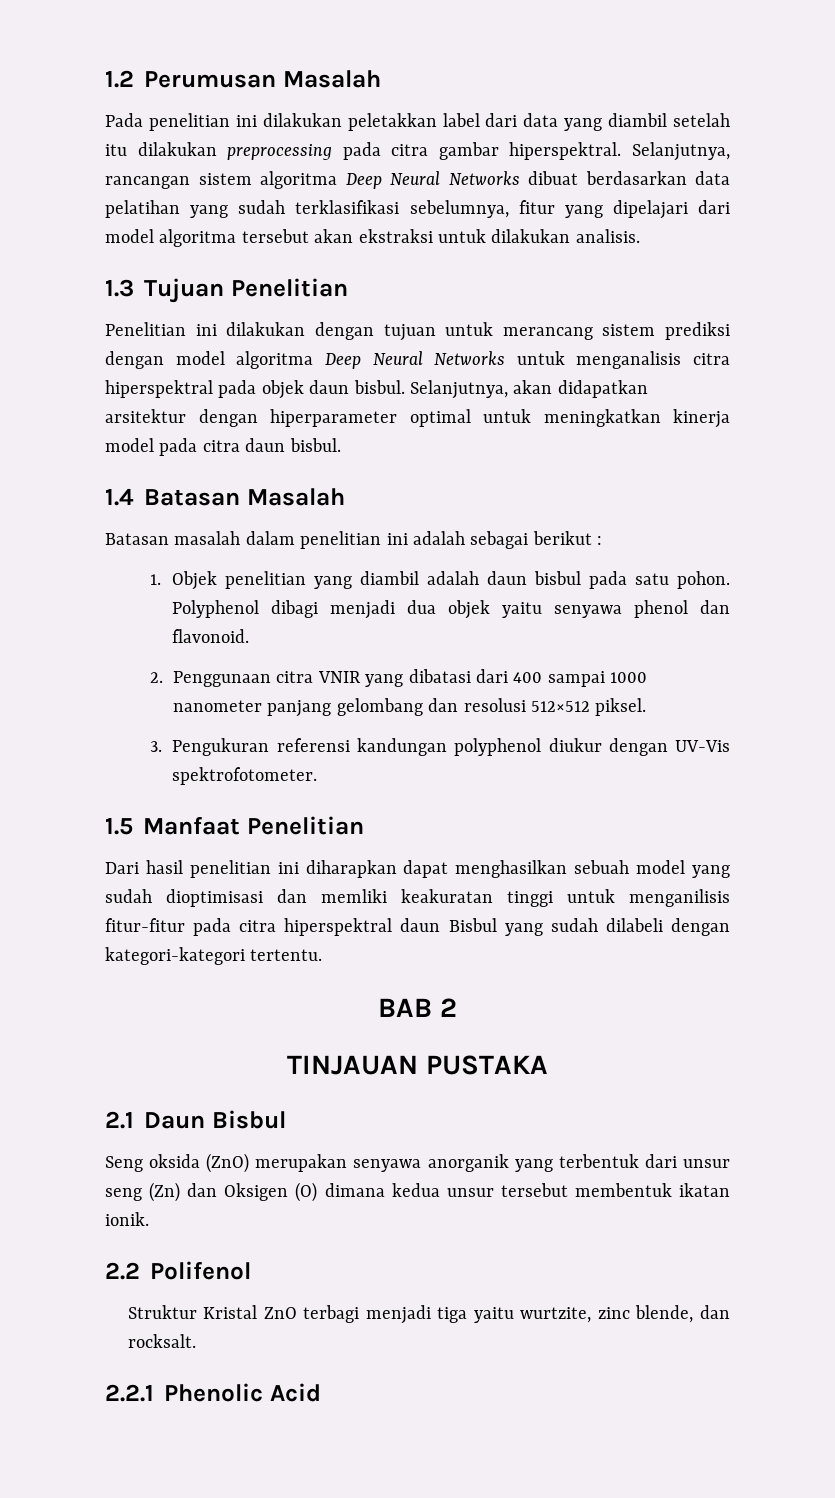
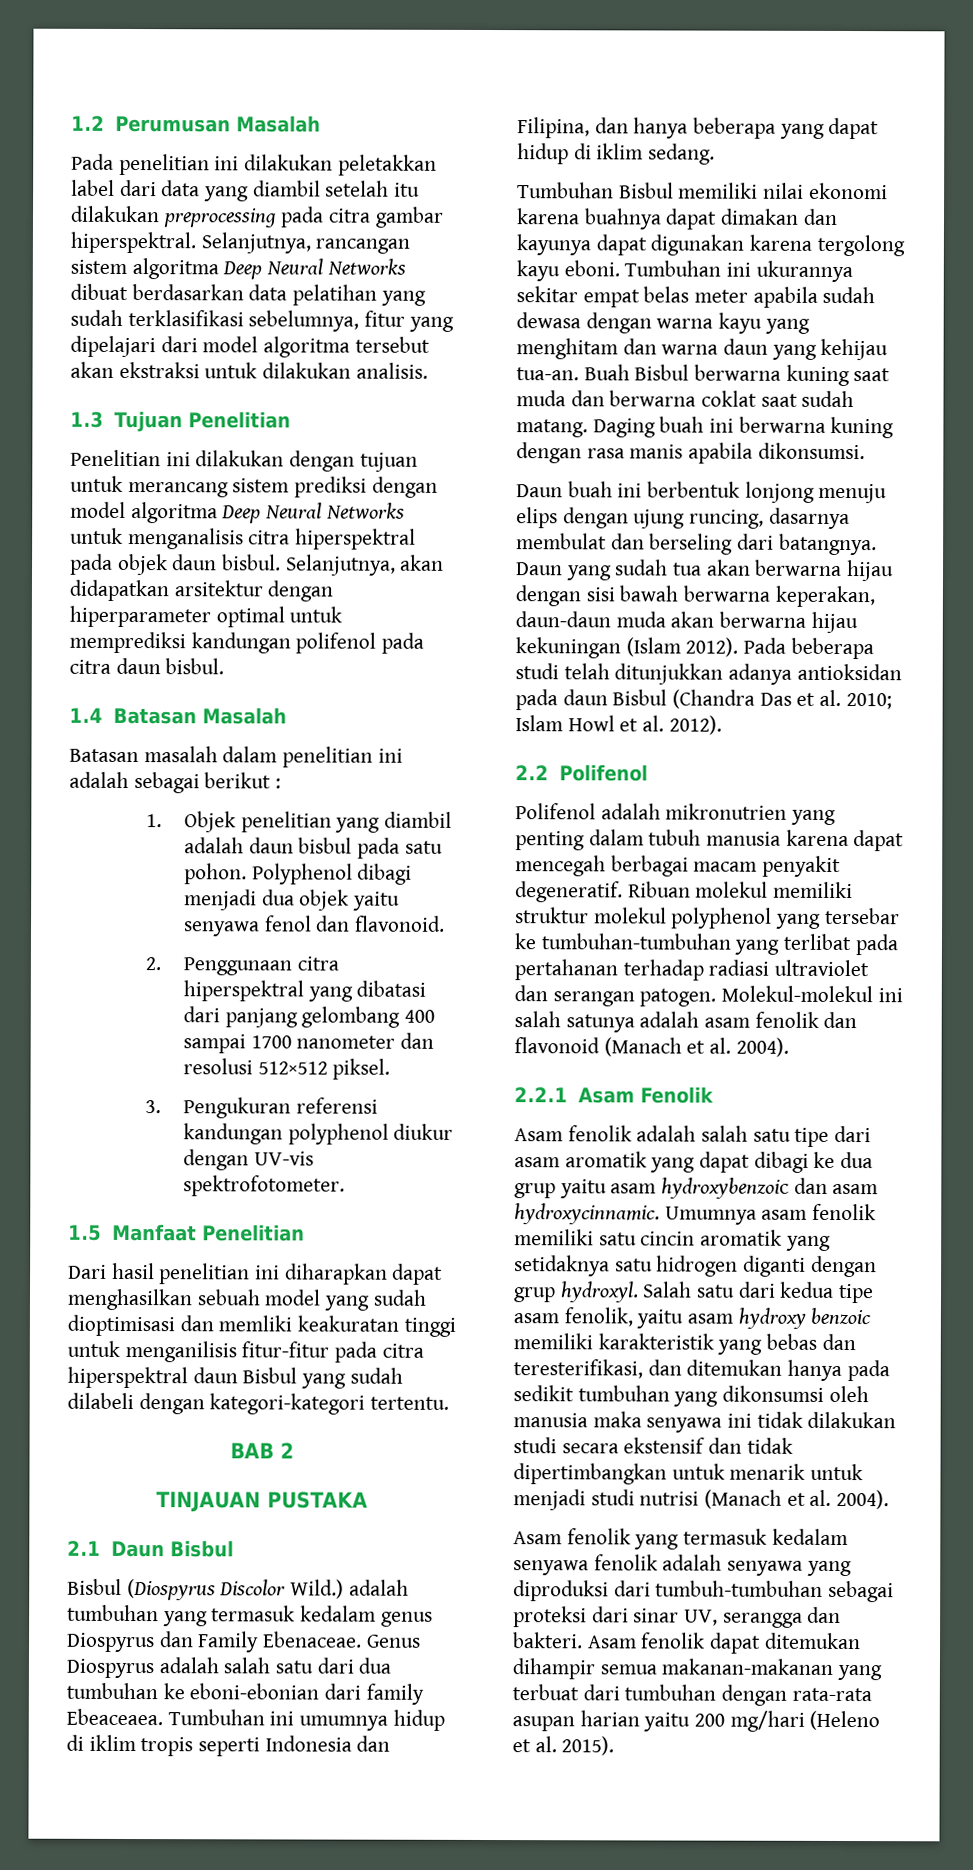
[543,409,730,428] [105,438,154,452] meningkatkan kinerja model -> [69,631,377,654] memprediksi kandungan polifenol
[634,600,689,618] phenol -> [264,915,312,932] fenol
[317,671,361,683] VNIR -> [183,980,305,1002] hiperspektral
[513,671,648,687] [172,698,423,717] 400 sampai 1000 nanometer panjang gelombang -> [224,1006,436,1028] [183,1034,396,1054] panjang gelombang 400 sampai 1700 nanometer
[675,740,730,752] UV-Vis -> [253,1151,314,1166] UV-vis
[105,1153,730,1173] [105,1182,731,1202] [105,1212,149,1226] [105,1261,251,1280] [127,1305,730,1324] [127,1334,196,1348] [105,1383,321,1402] Seng oksida (ZnO) merupakan senyawa anorganik yang terbentuk dari unsur seng (Zn) dan Oksigen (O) dimana kedua unsur tersebut membentuk ikatan ionik. // 2.2 Polifenol // Struktur Kristal ZnO terbagi menjadi tiga yaitu wurtzite, zinc blende, dan rocksalt. // 2.2.1 Phenolic Acid -> [67,1578,409,1601] [67,1604,433,1627] [66,1631,421,1653] [66,1657,392,1679] [66,1682,424,1705] [66,1708,445,1731] [66,1734,391,1757] [517,117,880,140] [517,143,716,165] [517,182,888,200] [516,208,838,230] [516,234,905,257] [516,260,853,283] [516,286,876,308] [516,312,810,334] [516,338,889,361] [516,364,891,387] [516,390,855,408] [516,416,895,439] [516,442,865,464] [516,481,888,504] [516,507,850,530] [516,533,877,556] [516,559,895,582] [515,585,875,608] [515,611,858,634] [515,637,874,660] [515,663,902,685] [515,689,892,711] [515,715,722,735] [515,764,648,782] [515,803,837,825] [515,829,905,852] [515,855,842,877] [515,881,854,903] [515,907,900,929] [514,933,899,956] [514,959,870,981] [514,985,903,1007] [514,1011,858,1033] [514,1037,789,1057] [514,1086,715,1104] [514,1125,872,1147] [514,1151,874,1173] [514,1177,879,1199] [514,1203,877,1225] [514,1229,831,1251] [514,1255,877,1278] [513,1281,875,1304] [513,1307,872,1329] [513,1333,856,1355] [513,1359,890,1382] [513,1385,869,1407] [513,1411,897,1433] [513,1437,793,1454] [513,1463,864,1485] [513,1489,890,1511] [513,1528,848,1550] [513,1554,852,1577] [513,1580,895,1603] [513,1606,842,1628] [513,1632,861,1654] [512,1658,883,1681] [512,1684,872,1706] [512,1710,881,1732] [512,1736,615,1756] Bisbul (Diospyrus Discolor Wild.) adalah tumbuhan yang termasuk kedalam genus Diospyrus dan Family Ebenaceae. Genus Diospyrus adalah salah satu dari dua tumbuhan ke eboni-ebonian dari family Ebeaceaea. Tumbuhan ini umumnya hidup di iklim tropis seperti Indonesia dan Filipina, dan hanya beberapa yang dapat hidup di iklim sedang. // Tumbuhan Bisbul memiliki nilai ekonomi karena buahnya dapat dimakan dan kayunya dapat digunakan karena tergolong kayu eboni. Tumbuhan ini ukurannya sekitar empat belas meter apabila sudah dewasa dengan warna kayu yang menghitam dan warna daun yang kehijau tua-an. Buah Bisbul berwarna kuning saat muda dan berwarna coklat saat sudah matang. Daging buah ini berwarna kuning dengan rasa manis apabila dikonsumsi. // Daun buah ini berbentuk lonjong menuju elips dengan ujung runcing, dasarnya membulat dan berseling dari batangnya. Daun yang sudah tua akan berwarna hijau dengan sisi bawah berwarna keperakan, daun-daun muda akan berwarna hijau kekuningan (Islam 2012). Pada beberapa studi telah ditunjukkan adanya antioksidan pada daun Bisbul (Chandra Das et al. 2010; Islam Howl et al. 2012). // 2.2 Polifenol // Polifenol adalah mikronutrien yang penting dalam tubuh manusia karena dapat mencegah berbagai macam penyakit degeneratif. Ribuan molekul memiliki struktur molekul polyphenol yang tersebar ke tumbuhan-tumbuhan yang terlibat pada pertahanan terhadap radiasi ultraviolet dan serangan patogen. Molekul-molekul ini salah satunya adalah asam fenolik dan flavonoid (Manach et al. 2004). // 2.2.1 Asam Fenolik // Asam fenolik adalah salah satu tipe dari asam aromatik yang dapat dibagi ke dua grup yaitu asam hydroxybenzoic dan asam hydroxycinnamic. Umumnya asam fenolik memiliki satu cincin aromatik yang setidaknya satu hidrogen diganti dengan grup hydroxyl. Salah satu dari kedua tipe asam fenolik, yaitu asam hydroxy benzoic memiliki karakteristik yang bebas dan teresterifikasi, dan ditemukan hanya pada sedikit tumbuhan yang dikonsumsi oleh manusia maka senyawa ini tidak dilakukan studi secara ekstensif dan tidak dipertimbangkan untuk menarik untuk menjadi studi nutrisi (Manach et al. 2004). // Asam fenolik yang termasuk kedalam senyawa fenolik adalah senyawa yang diproduksi dari tumbuh-tumbuhan sebagai proteksi dari sinar UV, serangga dan bakteri. Asam fenolik dapat ditemukan dihampir semua makanan-makanan yang terbuat dari tumbuhan dengan rata-rata asupan harian yaitu 200 mg/hari (Heleno et al. 2015).

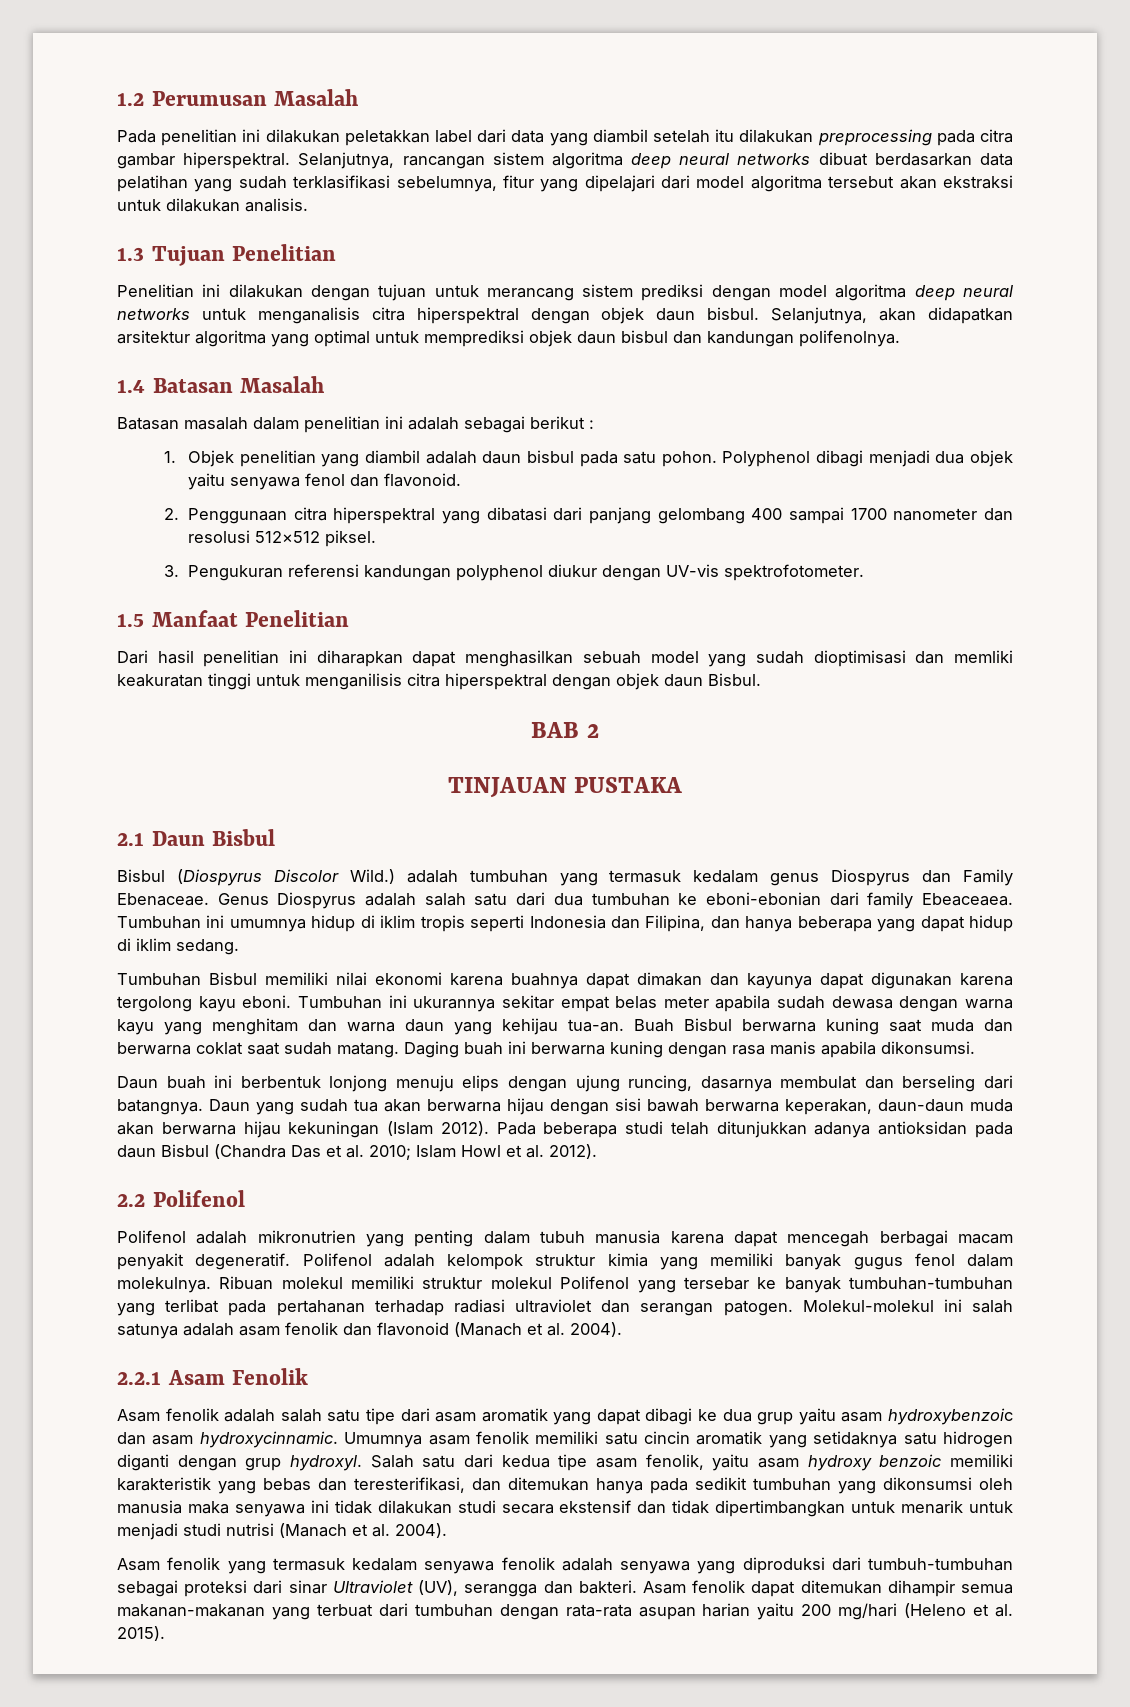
[222,258,406,280] Deep Neural Networks -> [631,153,811,169] deep neural networks
[221,502,405,524] Deep Neural Networks -> [914,285,1013,301] [117,308,190,320] deep neural networks
[70,553,113,575] pada -> [530,308,590,324] dengan
[267,580,334,602] [69,605,211,628] dengan hiperparameter -> [195,330,309,347] algoritma yang
[190,632,425,654] [69,657,225,675] kandungan polifenol pada citra daun bisbul. -> [529,330,900,347] objek daun bisbul dan kandungan polifenolnya.
[241,1341,424,1363] [67,1366,403,1389] [67,1392,450,1415] fitur-fitur pada citra hiperspektral daun Bisbul yang sudah dilabeli dengan kategori-kategori tertentu. -> [407,673,761,690] citra hiperspektral dengan objek daun Bisbul.
(623, 892) none -> [302,1253,1013,1270] [117,1277,211,1293] Polifenol adalah kelompok struktur kimia yang memiliki banyak gugus fenol dalam molekulnya.
[671,907,773,929] polyphenol -> [560,1276,630,1289] Polifenol
(537, 941) none -> [784,1277,841,1293] banyak
[684,1609,719,1626] UV, -> [332,1580,459,1596] Ultraviolet (UV),

